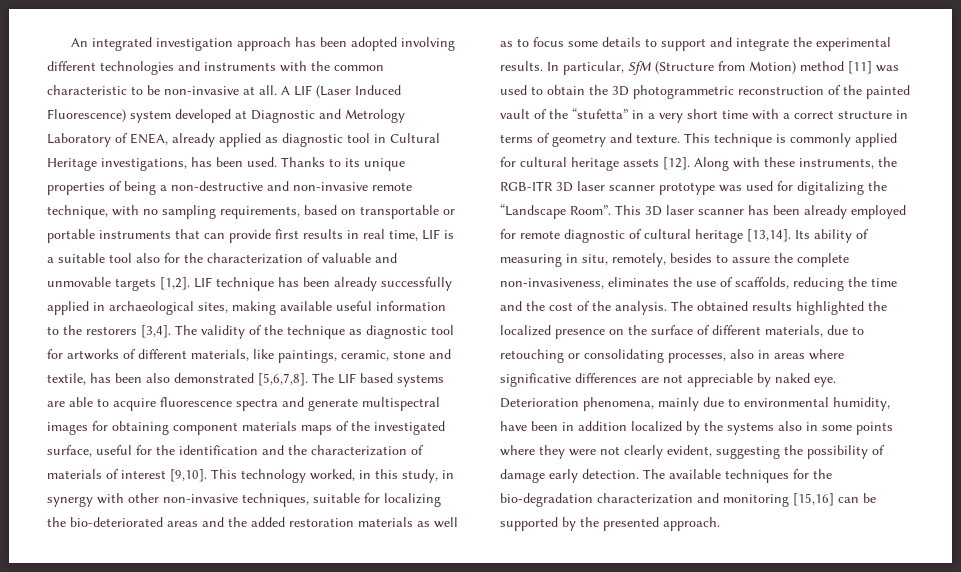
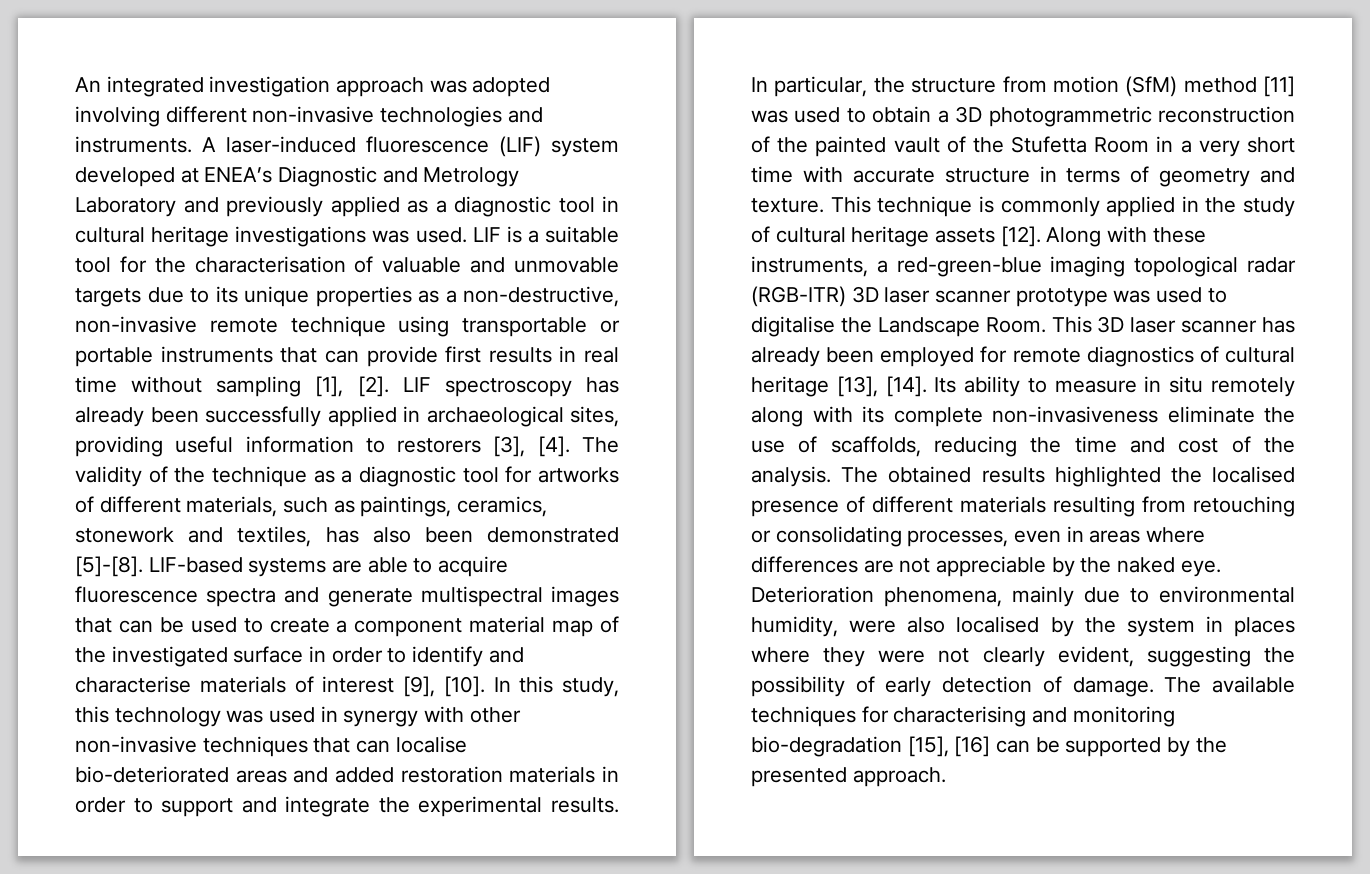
[295,37,348,47] has been -> [429,80,467,93] was
(96, 66) none -> [252,106,375,123] non-invasive
[204,61,384,72] [47,85,401,98] [47,109,126,122] instruments with the common characteristic to be non-invasive at all. A LIF (Laser Induced Fluorescence) -> [75,136,541,157] instruments. A laser-induced fluorescence (LIF)
(247, 114) none -> [204,167,273,183] ENEA’s
[115,133,215,147] of ENEA, already -> [183,196,323,217] and previously
(278, 140) none -> [435,200,447,213] a
[390,133,440,143] [47,157,405,171] [47,181,412,195] [47,205,356,219] Cultural Heritage investigations, has been used. Thanks to its unique properties of being a non-destructive and non-invasive remote technique, with no sampling requirements, based on -> [75,226,619,247] [75,256,619,273] [75,286,619,307] [75,316,450,337] cultural heritage investigations was used. LIF is a suitable tool for the characterisation of valuable and unmovable targets due to its unique properties as a non-destructive, non-invasive remote technique using
[389,229,454,241] [47,253,397,264] [47,277,377,291] time, LIF is a suitable tool also for the characterization of valuable and unmovable targets [1,2]. LIF technique has been already -> [75,376,620,397] [75,407,199,427] time without sampling [1], [2]. LIF spectroscopy has already been
[232,301,332,315] making available -> [75,436,163,457] providing
[63,325,171,338] the restorers [3,4]. -> [397,436,570,457] restorers [3], [4].
(362, 332) none -> [341,470,353,483] a
[253,349,451,363] [47,373,393,386] like paintings, ceramic, stone and textile, has been also demonstrated [5,6,7,8]. The LIF based -> [283,496,548,517] [75,526,619,547] [75,556,243,577] such as paintings, ceramics, stonework and textiles, has also been demonstrated [5]-[8]. LIF-based
[92,421,445,435] [47,445,424,457] [47,469,438,483] for obtaining component materials maps of the investigated surface, useful for the identification and the characterization of materials of interest [9,10]. This technology worked, in this study, -> [75,616,619,637] [75,646,524,667] [75,676,619,697] [75,706,316,727] that can be used to create a component material map of the investigated surface in order to identify and characterise materials of interest [9], [10]. In this study, this technology was used
[242,493,441,507] [47,517,66,527] techniques, suitable for localizing the -> [202,736,467,757] techniques that can localise
[228,517,247,527] the -> (329, 775) none
[417,517,458,528] [500,37,641,47] as well as to focus some details -> [602,766,619,782] [75,797,126,813] in order
[628,61,796,75] SfM (Structure from Motion) -> [873,76,1178,97] the structure from motion (SfM)
[589,85,608,95] the -> [937,110,949,123] a
[572,108,628,119] “stufetta” -> [1011,136,1150,153] Stufetta Room
[783,110,834,119] a correct -> [852,168,935,183] accurate
[500,157,516,167] for -> [1181,196,1295,217] [751,226,770,243] in the study of
[878,157,897,167] [500,181,553,191] the RGB-ITR -> [876,256,1296,277] [751,286,846,307] a red-green-blue imaging topological radar (RGB-ITR)
[777,181,887,195] [500,204,611,219] for digitalizing the “Landscape Room”. -> [1207,288,1227,303] [751,316,1046,337] to digitalise the Landscape Room.
[773,205,847,219] been already -> [751,347,875,367] already been
[564,229,869,243] [500,253,849,267] [500,277,669,289] diagnostic of cultural heritage [13,14]. Its ability of measuring in situ, remotely, besides to assure the complete non-invasiveness, eliminates -> [1086,346,1295,367] [751,376,1295,397] [751,406,1255,427] diagnostics of cultural heritage [13], [14]. Its ability to measure in situ remotely along with its complete non-invasiveness eliminate
[526,301,545,311] the -> (1165, 445) none
[500,325,864,339] localized presence on the surface of different materials, due to -> [1212,466,1295,483] [751,496,1186,517] localised presence of different materials resulting from
[730,349,754,359] also -> [1014,530,1062,543] even
[500,373,571,387] significative -> (1206, 535) none
(771, 380) none -> [1080,557,1112,573] the
[500,421,893,435] have been in addition localized by the systems also in some points -> [849,616,1295,637] were also localised by the system in places
[500,469,832,483] [500,493,834,507] damage early detection. The available techniques for the bio-degradation characterization and monitoring [15,16] -> [885,676,1295,697] [751,706,1175,727] [751,736,991,757] early detection of damage. The available techniques for characterising and monitoring bio-degradation [15], [16]

